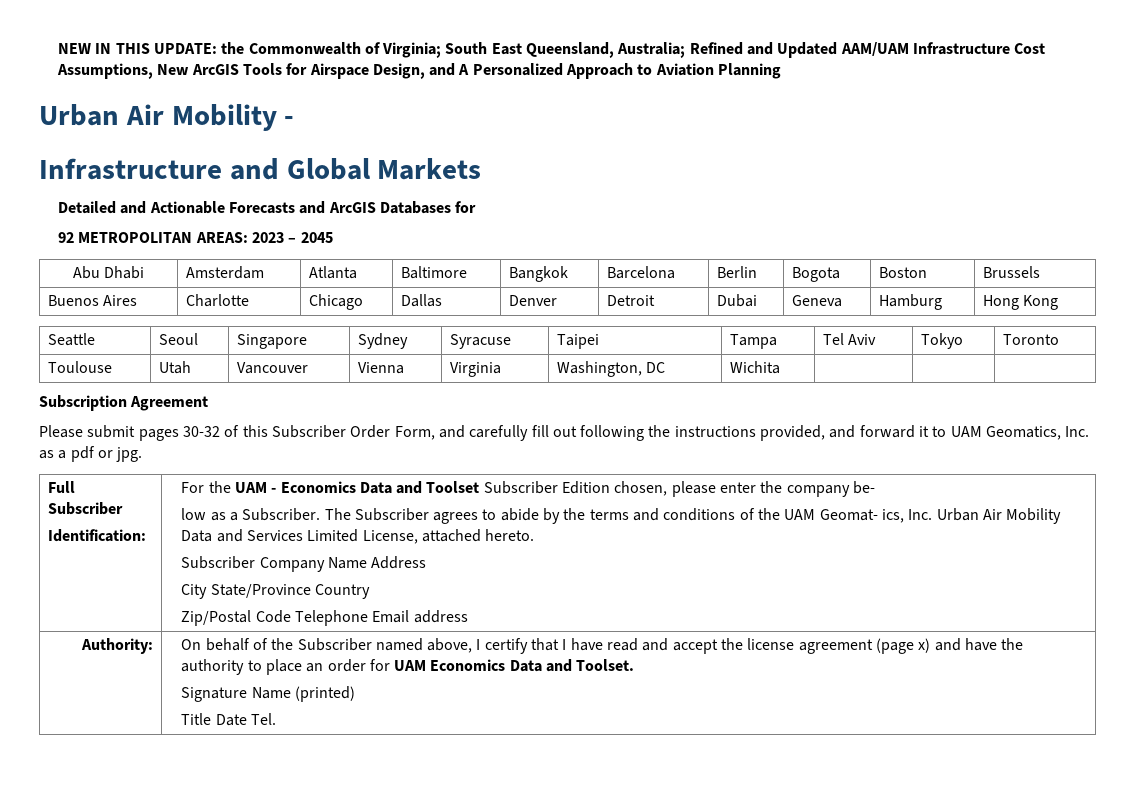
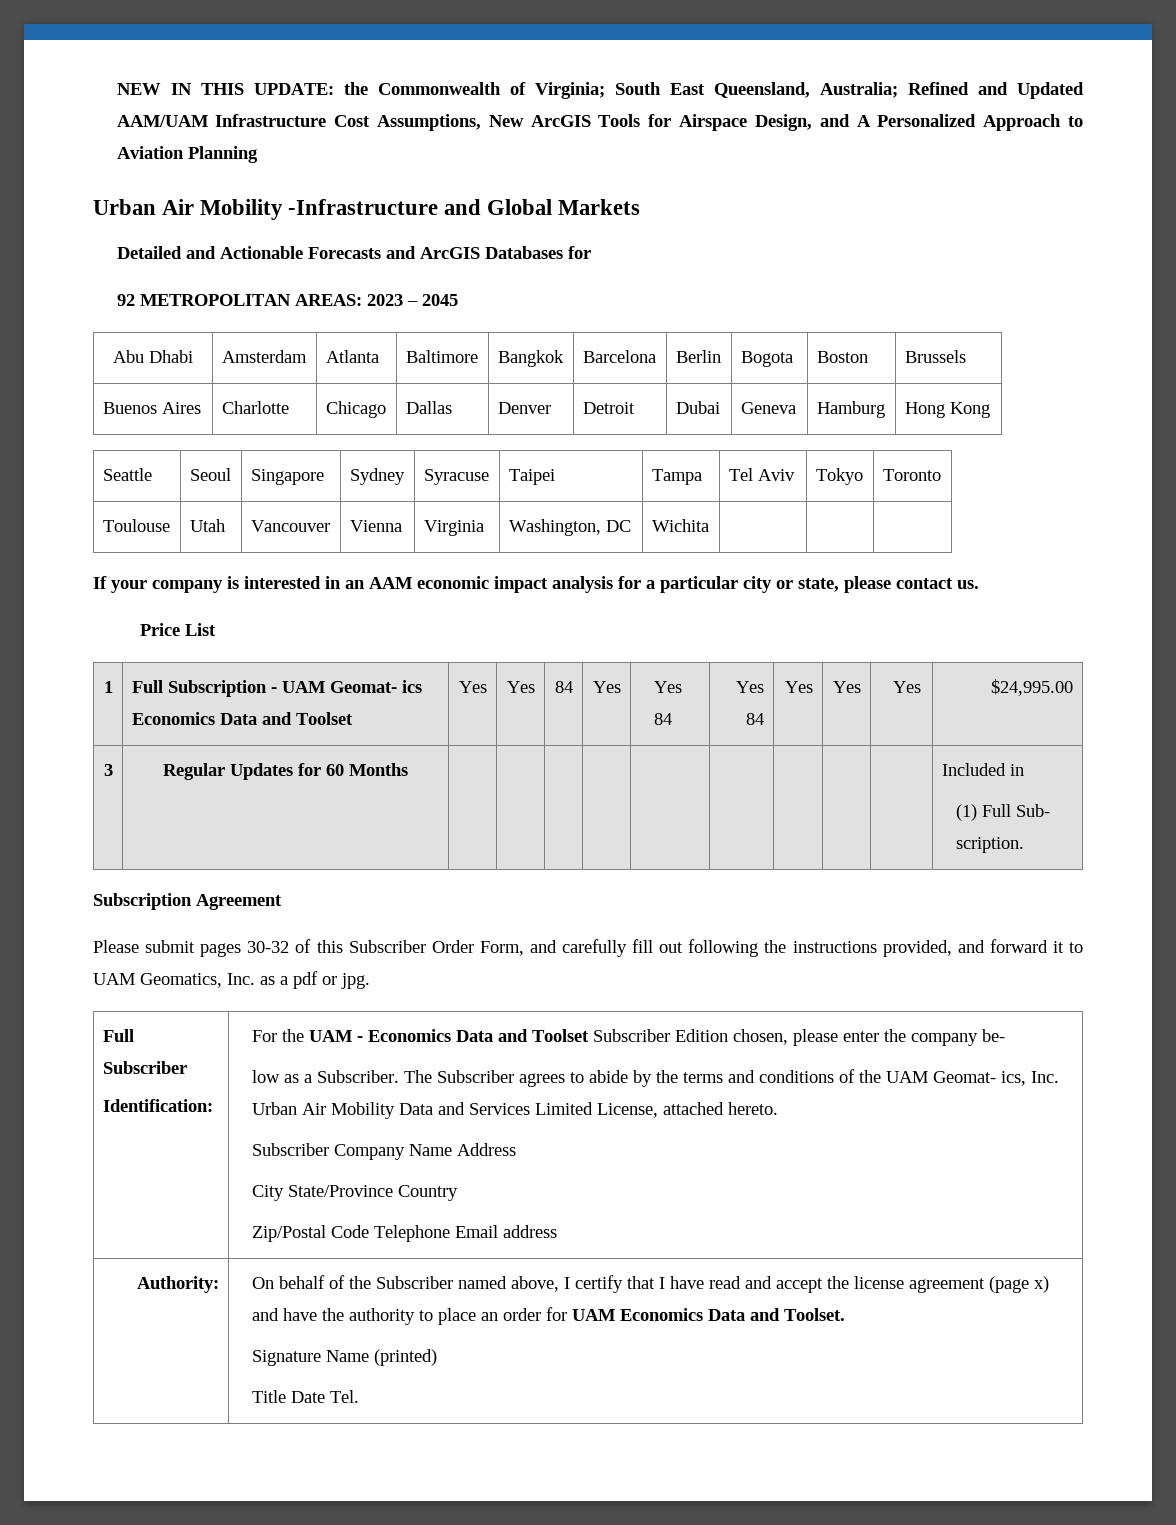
[284,116,295,125] [39,158,222,180] - // Infrastructure -> [288,199,439,215] -Infrastructure
(780, 367) none -> [93,576,979,593] [140,623,217,636] [103,681,113,693] [131,680,422,697] [131,712,353,725] [459,681,488,693] [506,681,535,693] [554,681,573,693] [593,681,622,693] [653,681,682,693] [653,713,672,725] [736,681,765,693] [746,713,765,725] [785,681,814,693] [832,681,861,693] [892,681,921,693] [991,679,1074,696] [103,764,113,776] [163,763,408,780] [941,763,1024,776] [955,804,1050,821] [955,837,1024,853] // If your company is interested in an AAM economic impact analysis for a particular city or state, please contact us. // Price List // 1 | Full Subscription - UAM Geomat- ics Economics Data and Toolset | Yes | Yes | 84 | Yes | Yes 84 | Yes 84 | Yes | Yes | Yes | $24,995.00 // 3 | Regular Updates for 60 Months | | | | | | | | | | Included in // (1) Full Sub- scription.

